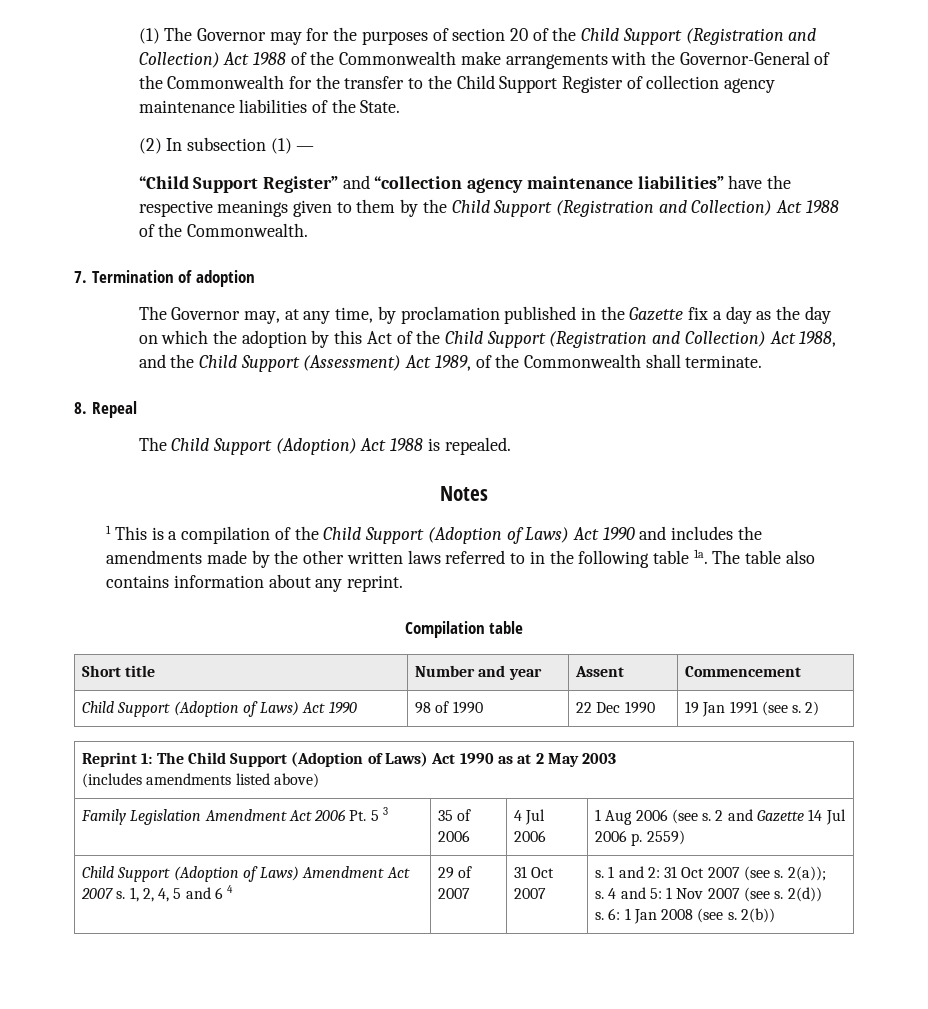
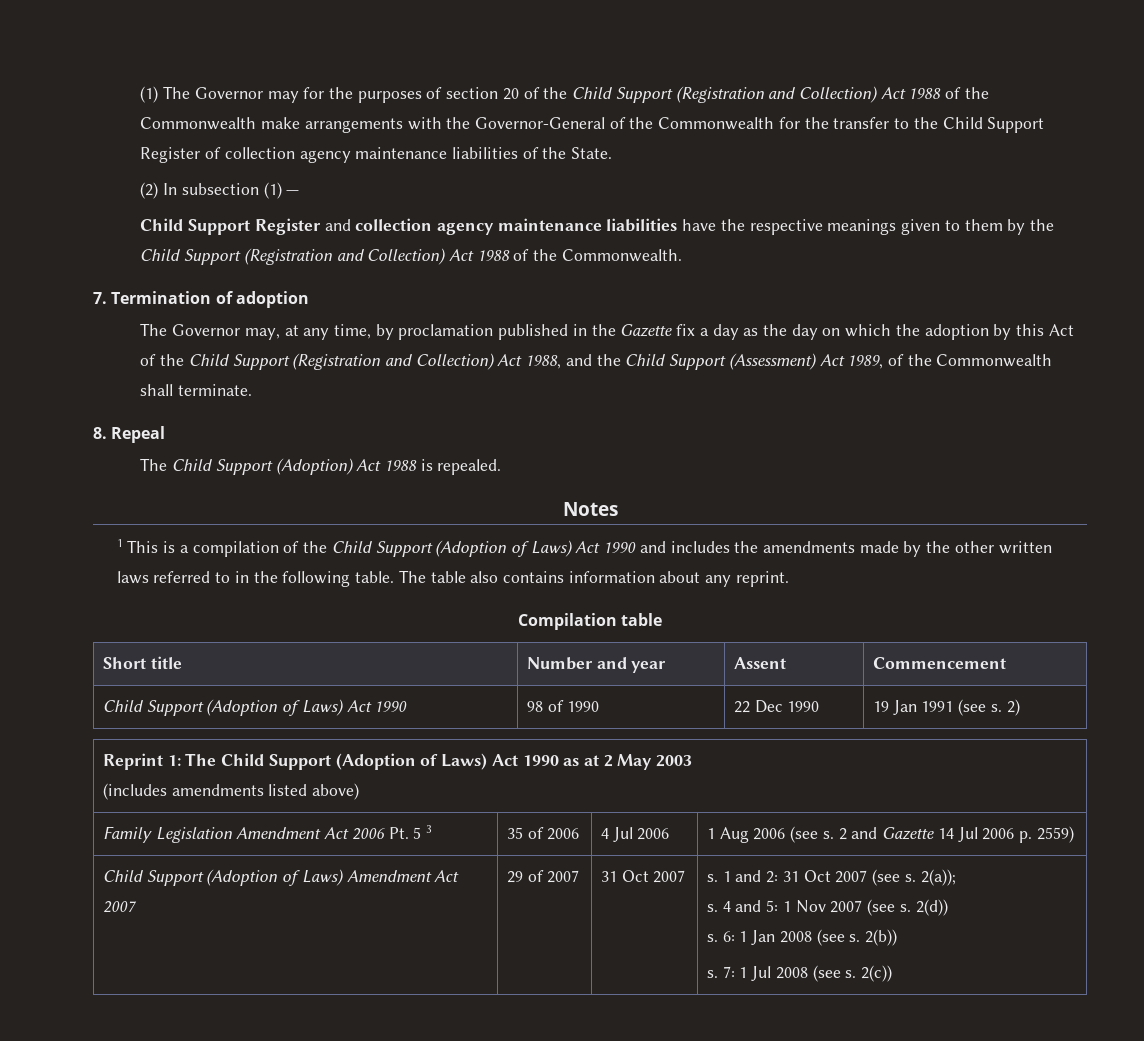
[138,175,724,193] “Child Support Register” and “collection agency maintenance liabilities” -> [140,218,678,235] Child Support Register and collection agency maintenance liabilities
[652,549,708,564] table 1a. -> [355,571,395,583] table.
[116,885,234,902] s. 1, 2, 4, 5 and 6 4 -> (137, 907) none
(776, 915) none -> [706,965,893,982] // s. 7: 1 Jul 2008 (see s. 2(c))

